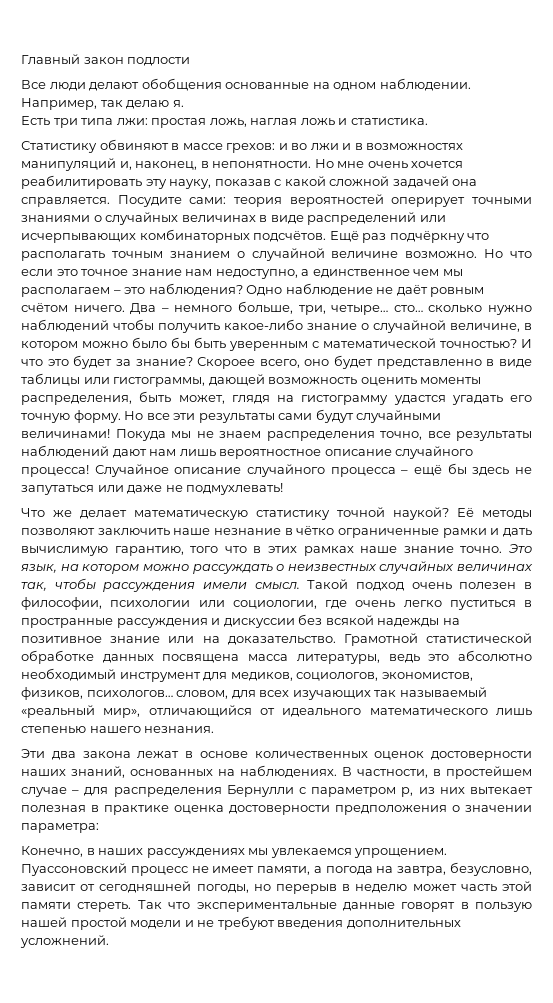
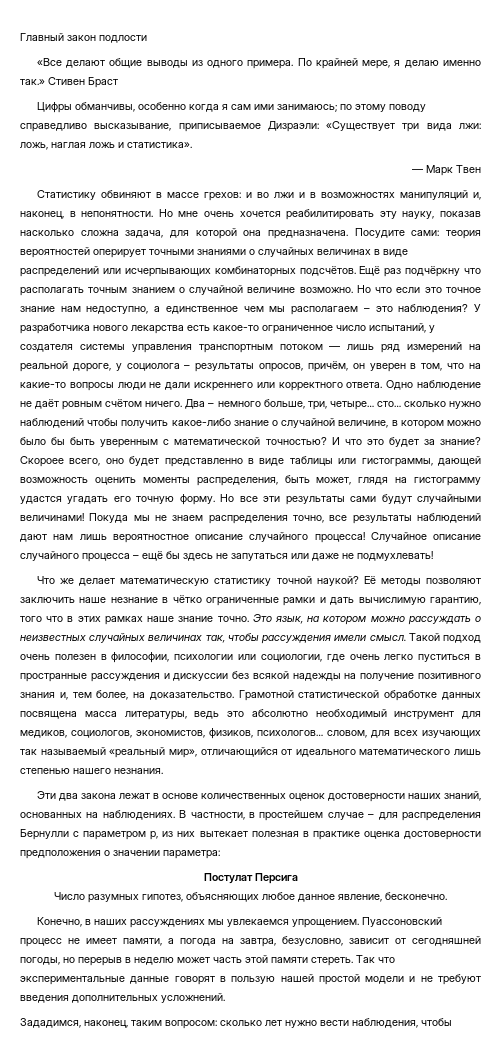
[21,78,471,91] [21,98,184,110] [21,116,428,128] Все люди делают обобщения основанные на одном наблюдении. Например, так делаю я. // Есть три типа лжи: простая ложь, наглая ложь и статистика. -> [36,58,481,69] [20,77,118,88] [36,102,426,113] [20,121,481,132] [20,142,192,150] [412,165,481,176] «Все делают общие выводы из одного примера. По крайней мере, я делаю именно так.» Стивен Браст // Цифры обманчивы, особенно когда я сам ими занимаюсь; по этому поводу справедливо высказывание, приписываемое Дизраэли: «Существует три вида лжи: ложь, наглая ложь и статистика». // — Марк Твен
[274,176,478,188] [21,197,110,207] с какой сложной задачей она справляется. -> [20,228,348,239] насколько сложна задача, для которой она предназначена.
(243, 289) none -> [474,304,482,312] [20,323,435,334] [20,342,482,353] [20,361,482,372] [20,382,383,391] У разработчика нового лекарства есть какое-то ограниченное число испытаний, у создателя системы управления транспортным потоком — лишь ряд измерений на реальной дороге, у социолога – результаты опросов, причём, он уверен в том, что на какие-то вопросы люди не дали искреннего или корректного ответа.
[21,636,195,643] позитивное знание или -> [360,673,481,681] [20,690,129,700] получение позитивного знания и, тем более,
(99, 828) none -> [203,873,298,884] [54,892,447,903] // Постулат Персига // Число разумных гипотез, объясняющих любое данное явление, бесконечно.
(109, 941) none -> [20,1018,452,1029] // Зададимся, наконец, таким вопросом: сколько лет нужно вести наблюдения, чтобы

